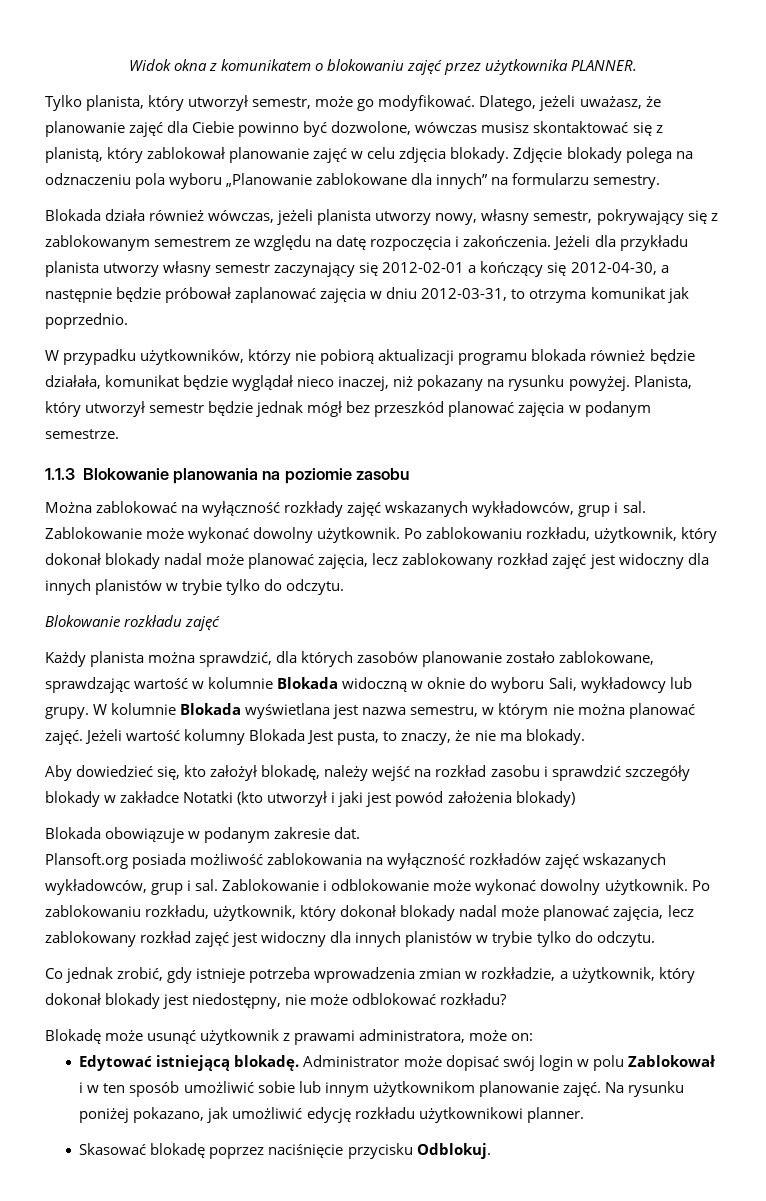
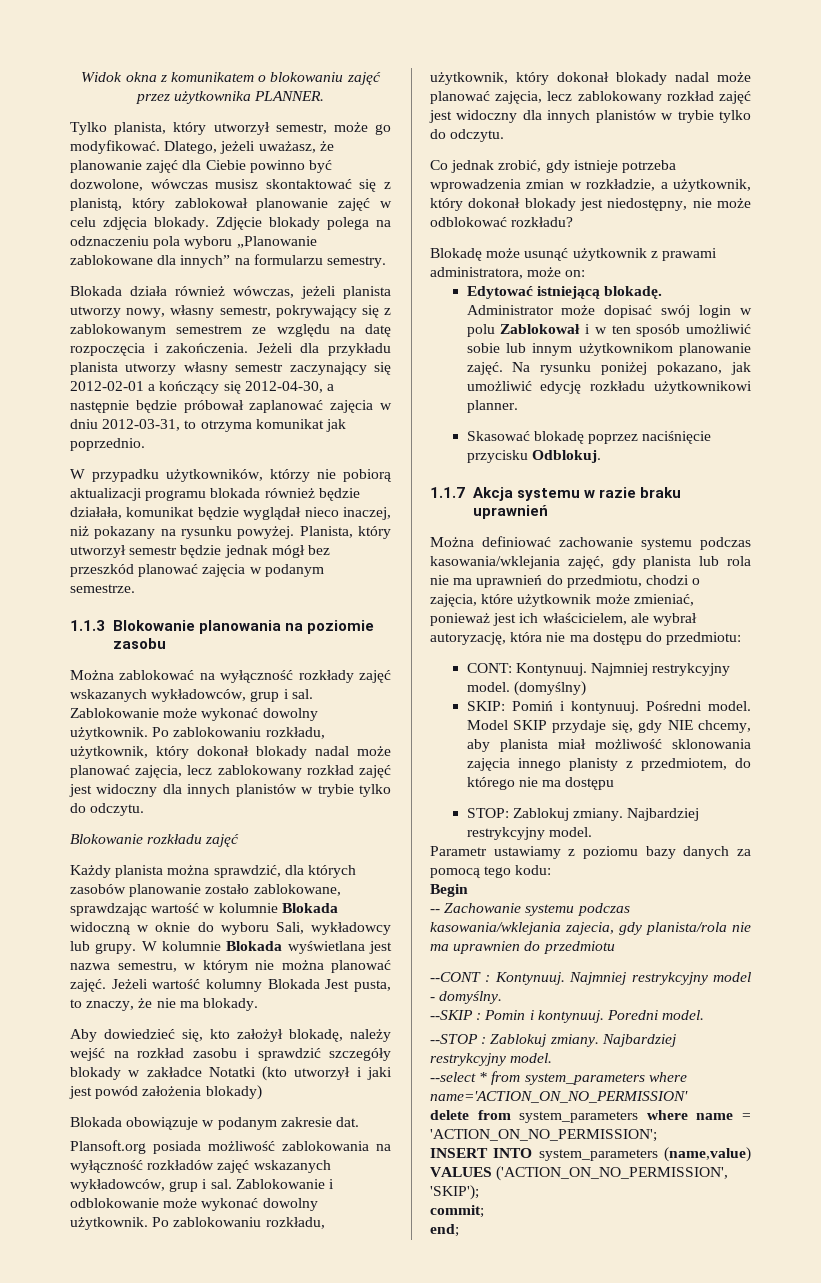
(491, 1151) none -> [430,487,681,501] [472,505,548,519] [430,536,751,550] [430,556,751,569] [430,575,701,588] [430,594,694,607] [430,613,697,626] [430,632,742,645] [466,663,731,676] [466,681,586,696] [466,701,751,714] [466,720,751,733] [466,739,751,752] [466,758,751,771] [466,777,615,790] [466,808,700,821] [466,827,592,840] [430,846,751,859] [430,865,552,878] [430,884,468,897] [430,903,630,916] [430,922,751,935] [430,941,615,954] [430,972,751,985] [430,991,503,1004] [430,1010,705,1023] [430,1034,676,1047] [430,1053,553,1066] [430,1071,687,1085] [430,1091,688,1103] [430,1110,751,1123] [430,1129,657,1142] [430,1147,751,1162] [430,1166,729,1181] [430,1185,479,1200] [430,1205,484,1218] [430,1224,459,1237] // 1.1.7 Akcja systemu w razie braku uprawnień // Można definiować zachowanie systemu podczas kasowania/wklejania zajęć, gdy planista lub rola nie ma uprawnień do przedmiotu, chodzi o zajęcia, które użytkownik może zmieniać, ponieważ jest ich właścicielem, ale wybrał autoryzację, która nie ma dostępu do przedmiotu: // CONT: Kontynuuj. Najmniej restrykcyjny model. (domyślny) // SKIP: Pomiń i kontynuuj. Pośredni model. Model SKIP przydaje się, gdy NIE chcemy, aby planista miał możliwość sklonowania zajęcia innego planisty z przedmiotem, do którego nie ma dostępu // STOP: Zablokuj zmiany. Najbardziej restrykcyjny model. // Parametr ustawiamy z poziomu bazy danych za pomocą tego kodu: // Begin // -- Zachowanie systemu podczas kasowania/wklejania zajecia, gdy planista/rola nie ma uprawnien do przedmiotu // --CONT : Kontynuuj. Najmniej restrykcyjny model - domyślny. // --SKIP : Pomin i kontynuuj. Poredni model. // --STOP : Zablokuj zmiany. Najbardziej restrykcyjny model. // --select * from system_parameters where name='ACTION_ON_NO_PERMISSION' // delete from system_parameters where name = 'ACTION_ON_NO_PERMISSION'; // INSERT INTO system_parameters (name,value) VALUES ('ACTION_ON_NO_PERMISSION', 'SKIP'); // commit; // end;

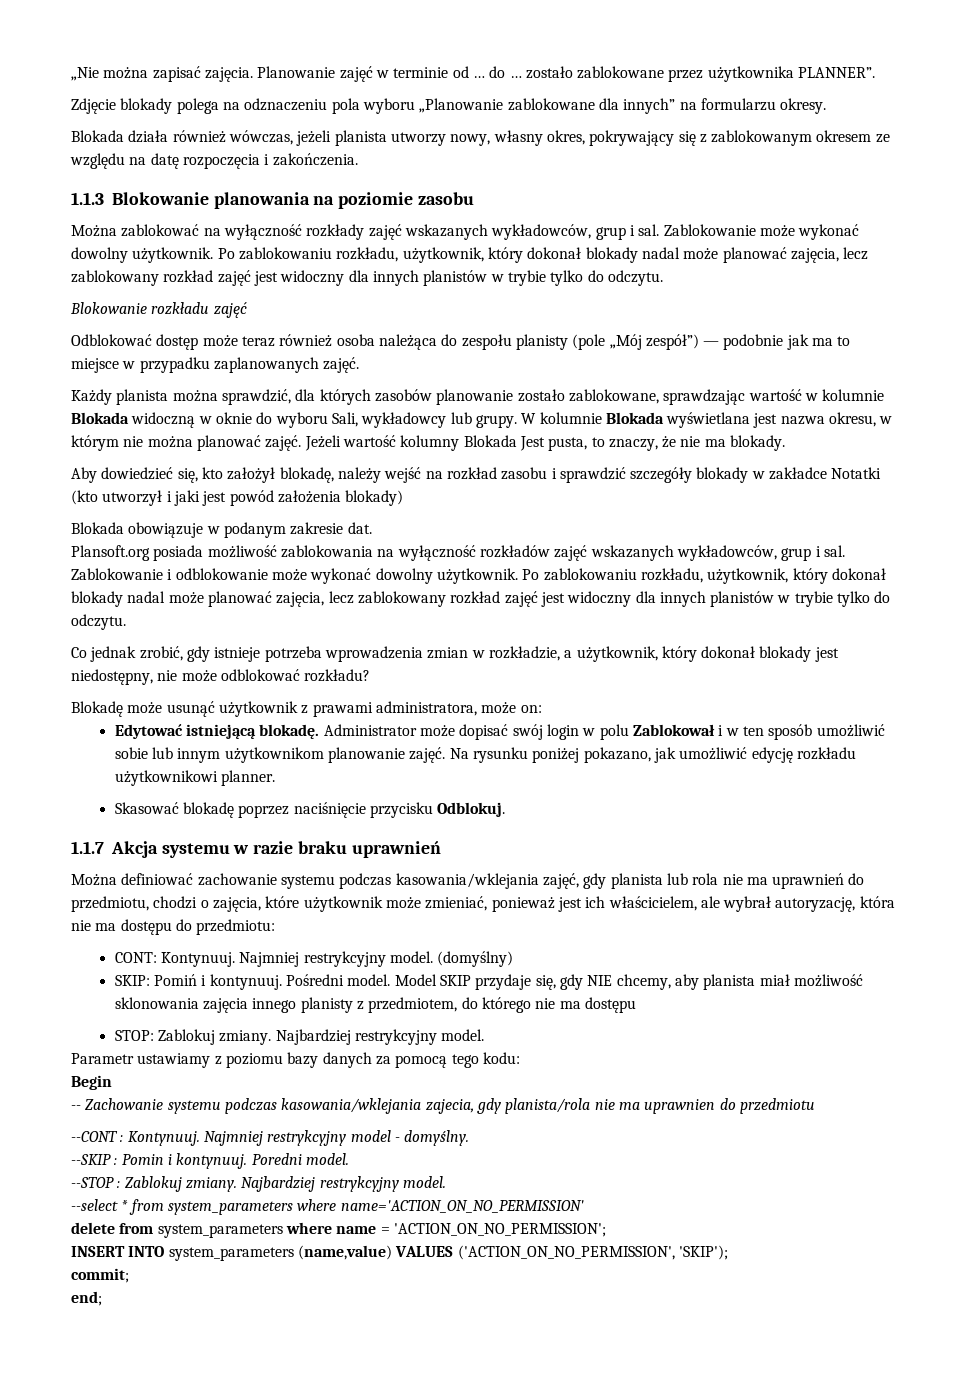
[81,72,381,85] [135,91,325,104] [70,122,391,135] [70,140,334,154] [70,160,332,173] [70,179,391,192] [70,198,392,211] [70,217,209,230] Widok okna z komunikatem o blokowaniu zajęć przez użytkownika PLANNER. // Tylko planista, który utworzył semestr, może go modyfikować. Dlatego, jeżeli uważasz, że planowanie zajęć dla Ciebie powinno być dozwolone, wówczas musisz skontaktować się z planistą, który zablokował planowanie zajęć w celu zdjęcia blokady. -> [71,66,876,82] „Nie można zapisać zajęcia. Planowanie zajęć w terminie od … do … zostało zablokowane przez użytkownika PLANNER”. //
[326,256,386,268] semestry. -> [780,98,827,114] okresy.
[219,306,271,317] semestr, -> [546,130,585,145] okres,
[176,325,243,334] semestrem -> [816,130,872,142] okresem
[256,343,391,356] [70,362,391,375] [70,381,334,394] [70,400,392,413] [70,419,346,432] [70,438,145,451] [70,469,392,482] [70,488,360,501] [70,507,391,520] [70,526,391,539] [70,545,330,558] [70,564,324,577] [70,584,135,593] Jeżeli dla przykładu planista utworzy własny semestr zaczynający się 2012-02-01 a kończący się 2012-04-30, a następnie będzie próbował zaplanować zajęcia w dniu 2012-03-31, to otrzyma komunikat jak poprzednio. // W przypadku użytkowników, którzy nie pobiorą aktualizacji programu blokada również będzie działała, komunikat będzie wyglądał nieco inaczej, niż pokazany na rysunku powyżej. Planista, który utworzył semestr będzie jednak mógł bez przeszkód planować zajęcia w podanym semestrze. -> (358, 159) none
(240, 840) none -> [71,334,851,350] [71,357,360,373] // Odblokować dostęp może teraz również osoba należąca do zespołu planisty (pole „Mój zespół”) — podobnie jak ma to miejsce w przypadku zaplanowanych zajęć.
[117,961,177,972] semestru, -> [829,412,877,427] okresu,

